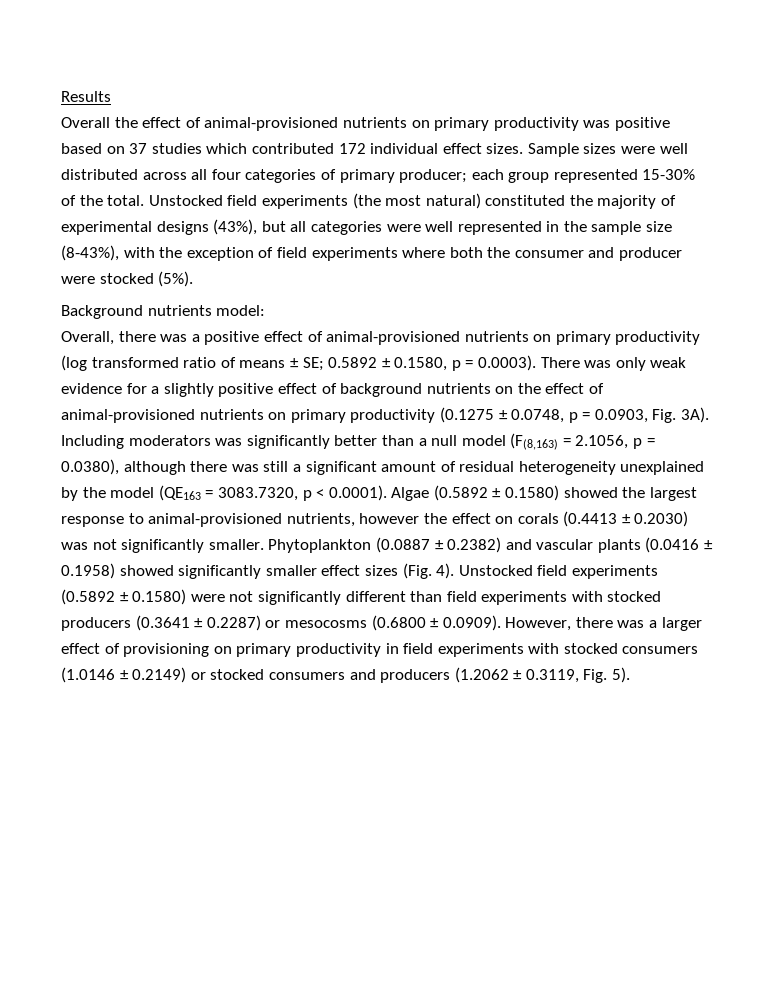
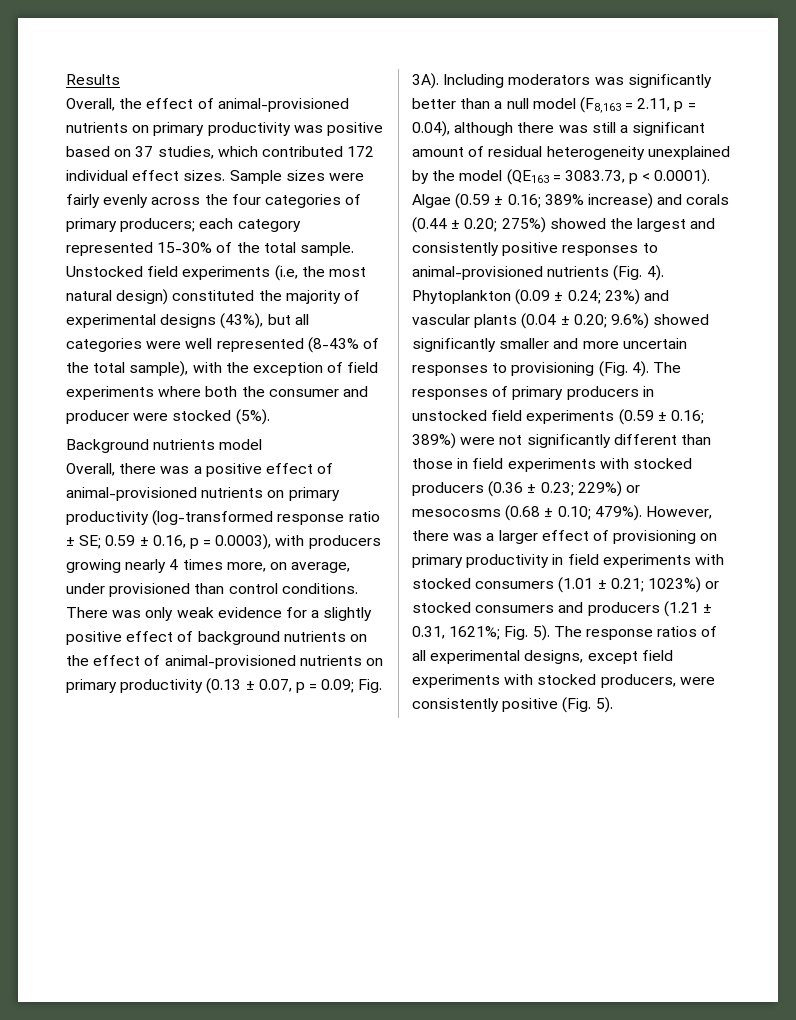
[61,117,110,128] Overall -> [66,98,115,111] Overall,
[151,143,202,154] studies -> [157,146,214,159] studies,
[659,143,688,154] [61,169,208,180] well distributed across all -> [66,194,228,208] fairly evenly across the
[399,169,550,183] producer; each group -> [120,218,301,232] producers; each category
[107,193,481,209] total. Unstocked field experiments (the most natural) -> [263,242,354,256] [66,265,366,281] [66,289,169,305] total sample. Unstocked field experiments (i.e, the most natural design)
[546,221,673,235] [61,245,119,261] in the sample size (8-43%), -> [307,337,379,353] [66,361,189,377] (8-43% of the total sample),
[216,305,266,316] model: -> [219,439,263,450] model
[61,355,537,371] (log transformed ratio of means ± SE; 0.5892 ± 0.1580, p = 0.0003). -> [152,510,380,526] [66,534,381,550] [66,559,351,573] [66,583,358,597] (log-transformed response ratio ± SE; 0.59 ± 0.16, p = 0.0003), with producers growing nearly 4 times more, on average, under provisioned than control conditions.
[439,407,648,423] (0.1275 ± 0.0748, p = 0.0903, -> [206,678,355,694] (0.13 ± 0.07, p = 0.09;
[510,433,655,450] [61,459,119,475] (F(8,163) = 2.1056, p = 0.0380), -> [579,97,696,113] [412,121,450,137] (F8,163 = 2.11, p = 0.04),
[217,487,298,501] 3083.7320, -> [564,170,625,183] 3083.73,
[433,485,697,501] [61,511,689,527] [61,537,714,553] [61,563,658,579] [61,589,187,605] (0.5892 ± 0.1580) showed the largest response to animal-provisioned nutrients, however the effect on corals (0.4413 ± 0.2030) was not significantly smaller. Phytoplankton (0.0887 ± 0.2382) and vascular plants (0.0416 ± 0.1958) showed significantly smaller effect sizes (Fig. 4). Unstocked field experiments (0.5892 ± 0.1580) -> [455,193,730,209] [412,217,716,233] [412,242,658,256] [412,265,664,281] [412,289,669,305] [412,313,710,329] [412,338,687,352] [412,361,681,377] [412,386,654,400] [412,409,704,425] [412,433,456,449] (0.59 ± 0.16; 389% increase) and corals (0.44 ± 0.20; 275%) showed the largest and consistently positive responses to animal-provisioned nutrients (Fig. 4). Phytoplankton (0.09 ± 0.24; 23%) and vascular plants (0.04 ± 0.20; 9.6%) showed significantly smaller and more uncertain responses to provisioning (Fig. 4). The responses of primary producers in unstocked field experiments (0.59 ± 0.16; 389%)
(443, 596) none -> [412,458,469,469] those in
[135,615,501,631] (0.3641 ± 0.2287) or mesocosms (0.6800 ± 0.0909). -> [488,481,640,497] [412,505,642,521] (0.36 ± 0.23; 229%) or mesocosms (0.68 ± 0.10; 479%).
[61,667,187,683] (1.0146 ± 0.2149) -> [558,577,701,593] (1.01 ± 0.21; 1023%)
[454,667,608,683] (1.2062 ± 0.3119, Fig. -> [663,601,712,617] [412,625,718,641] [412,650,673,664] [412,674,715,688] [412,697,592,713] (1.21 ± 0.31, 1621%; Fig. 5). The response ratios of all experimental designs, except field experiments with stocked producers, were consistently positive (Fig.

